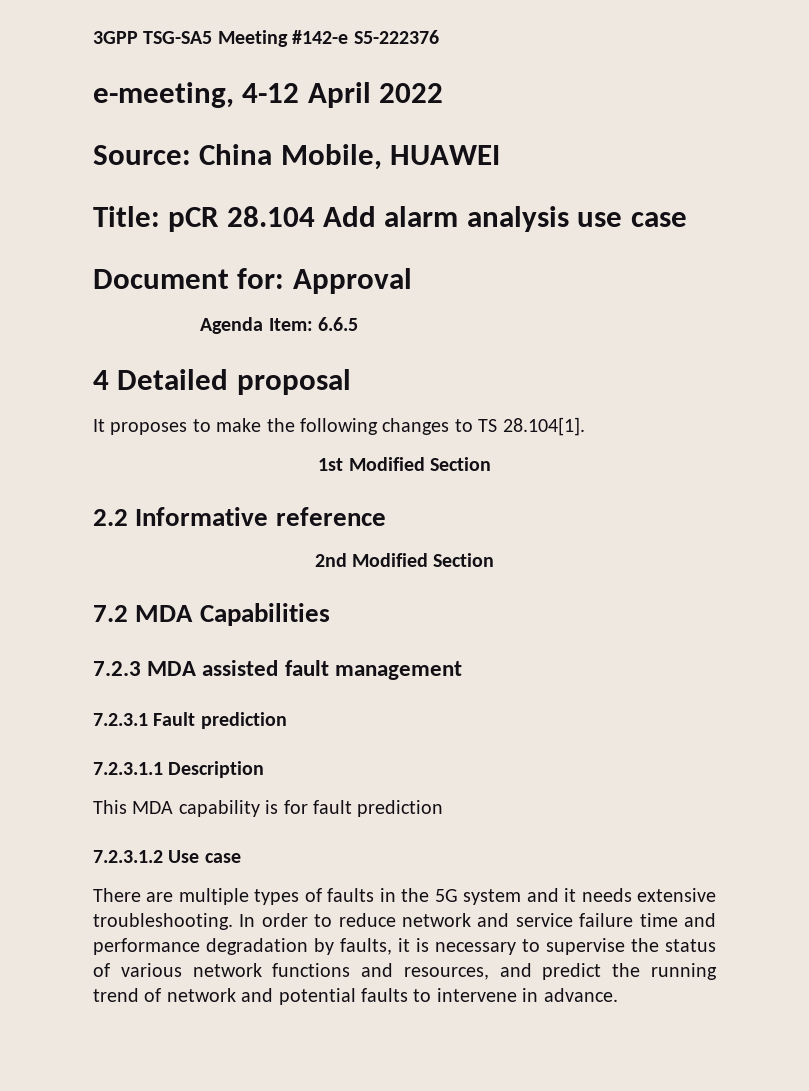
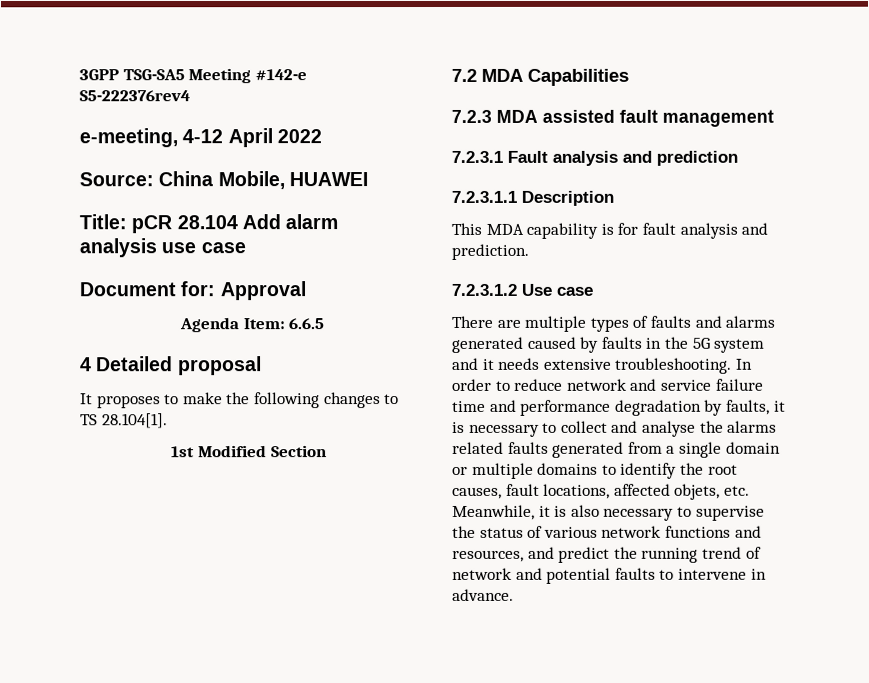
[353,30,439,44] S5-222376 -> [79,90,190,102] S5-222376rev4
[93,507,386,526] [314,553,495,567] // 2.2 Informative reference // 2nd Modified Section -> (327, 451) none
(196, 719) none -> [552,150,652,166] analysis and
[357,800,444,817] prediction -> [679,222,769,239] [451,243,529,260] analysis and prediction.
(375, 895) none -> [694,315,776,328] [451,336,643,353] and alarms generated caused by faults
(540, 945) none -> [560,420,778,437] [452,441,781,458] [452,462,738,479] [452,483,750,500] [452,504,692,521] collect and analyse the alarms related faults generated from a single domain or multiple domains to identify the root causes, fault locations, affected objets, etc. Meanwhile, it is also necessary to

